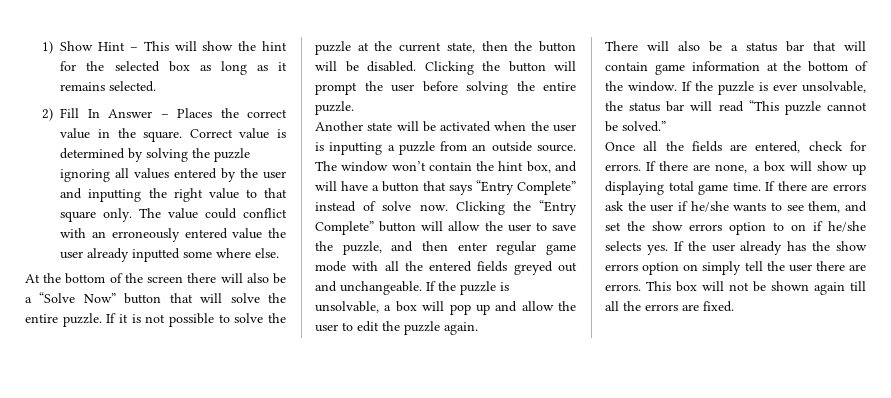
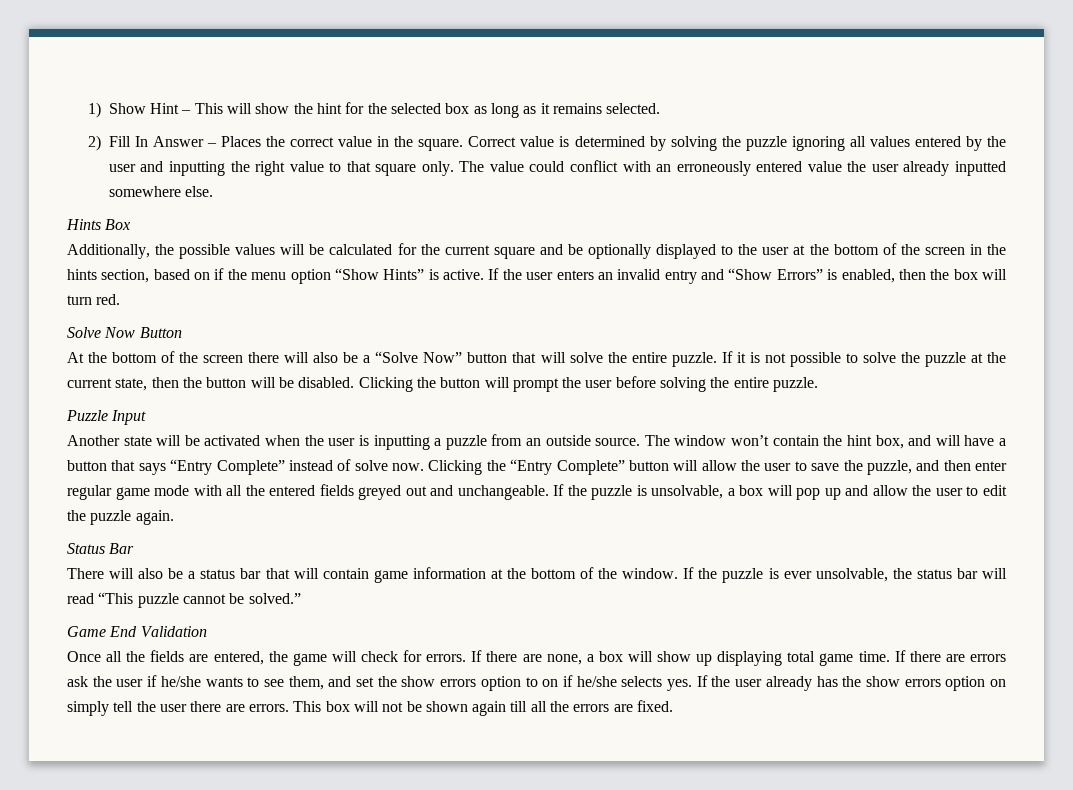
[183,248,252,258] some where -> [108,186,181,197] somewhere
(280, 253) none -> [66,219,131,230] [67,243,1007,259] [67,268,1007,284] [67,294,121,305] [67,327,182,338] // Hints Box // Additionally, the possible values will be calculated for the current square and be optionally displayed to the user at the bottom of the screen in the hints section, based on if the menu option “Show Hints” is active. If the user enters an invalid entry and “Show Errors” is enabled, then the box will turn red. // Solve Now Button
(354, 108) none -> [66,410,147,425] // Puzzle Input
(478, 328) none -> [67,543,135,554] // Status Bar
(666, 126) none -> [67,626,207,637] // Game End Validation
(801, 147) none -> [268,651,357,666] the game will

